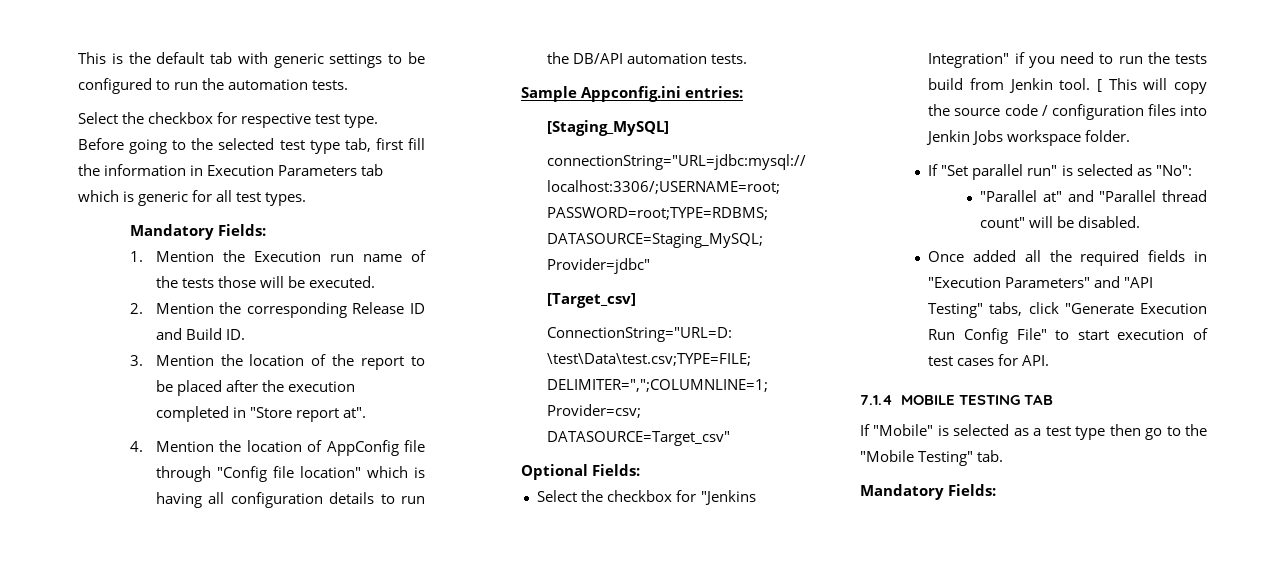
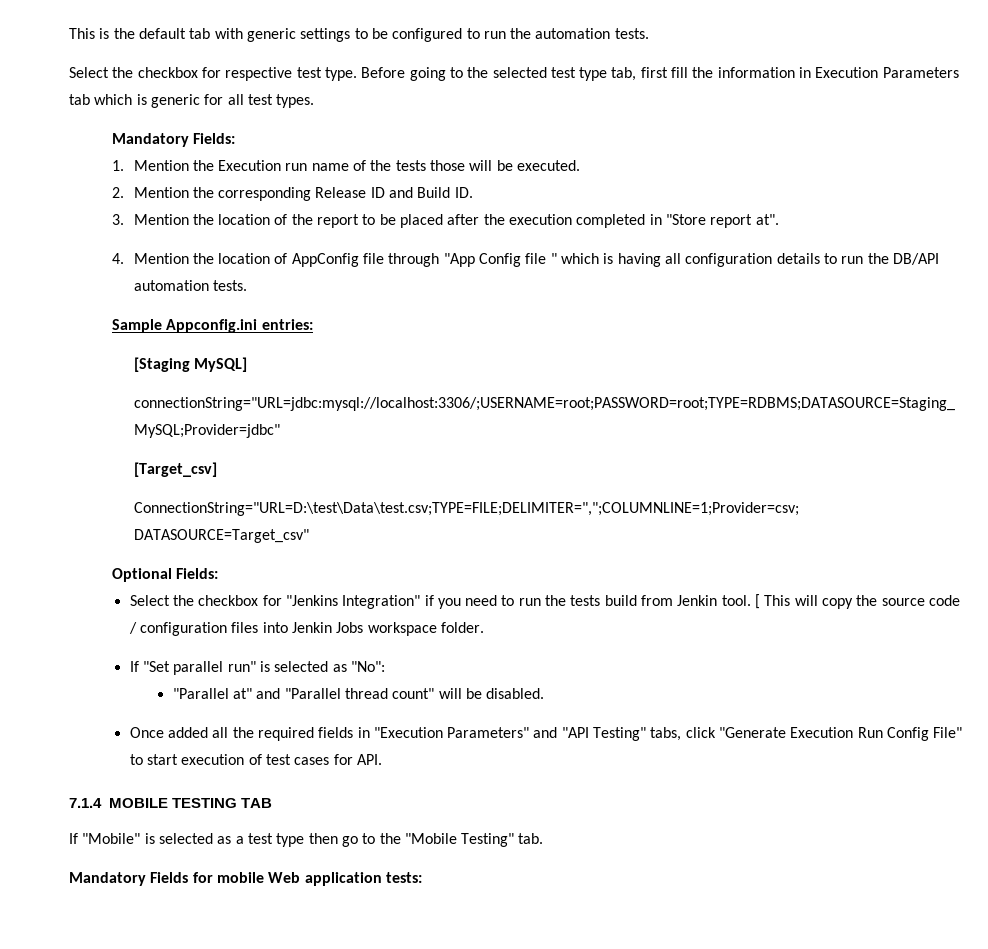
[216,466,361,482] "Config file location" -> [443,253,557,267] "App Config file "
[546,120,669,136] [Staging_MySQL] -> [133,357,247,372] [Staging MySQL]
[948,484,997,496] Fields: -> [150,872,422,886] Fields for mobile Web application tests:

